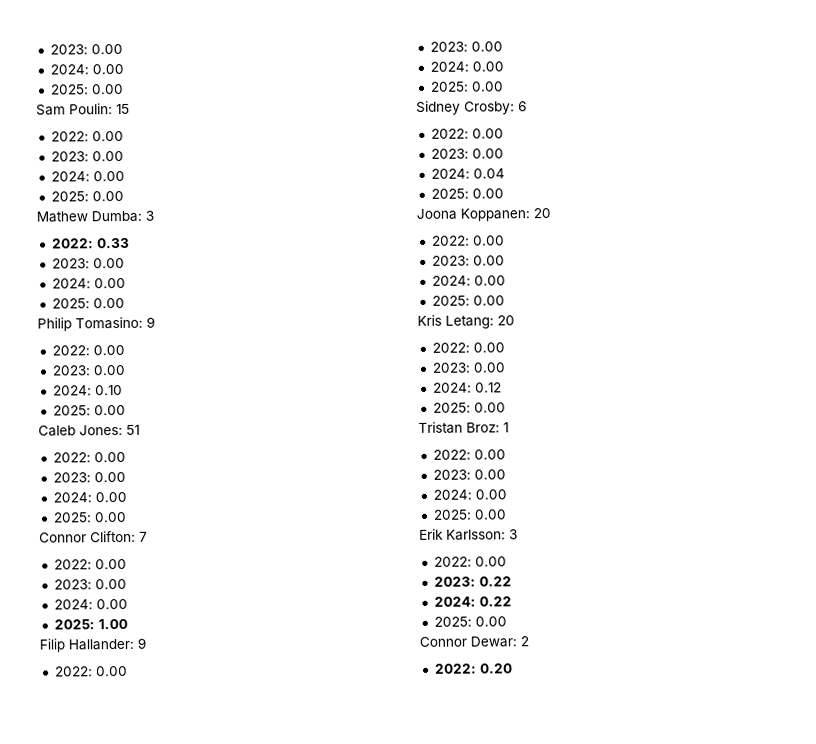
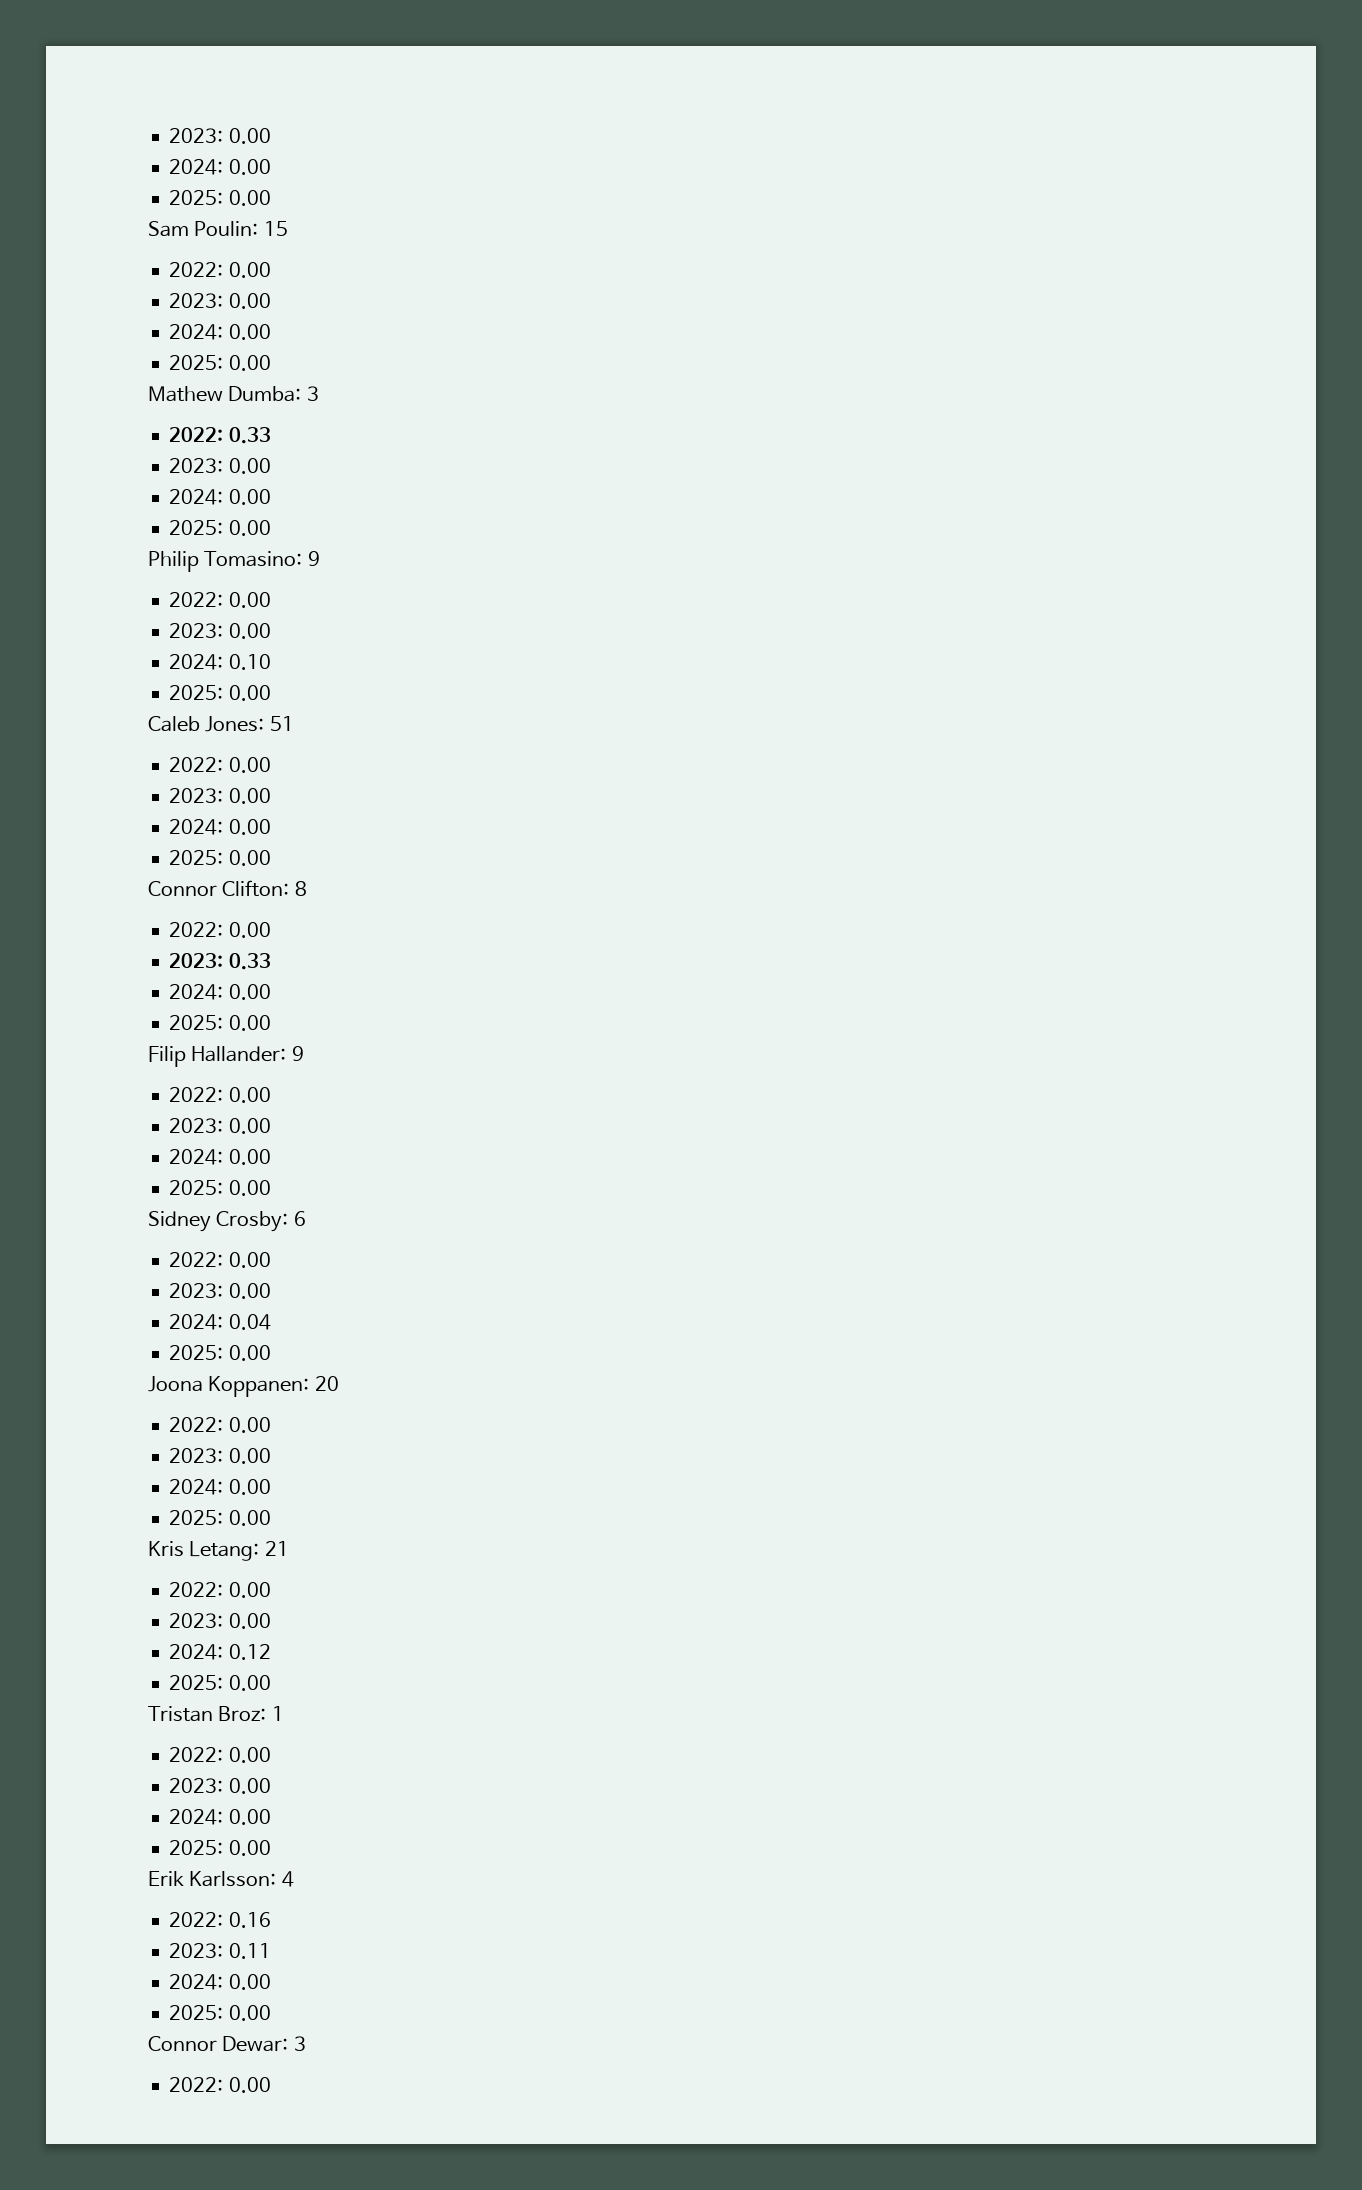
[139,531,148,542] [53,558,127,570] [53,578,127,590] [53,598,128,610] [53,618,128,630] 7 // 2022: 0.00 // 2023: 0.00 // 2024: 0.00 // 2025: 1.00 -> [294,881,307,896] [169,922,271,938] [169,953,271,970] [169,984,271,1000] [169,1015,271,1031] 8 // 2022: 0.00 // 2023: 0.33 // 2024: 0.00 // 2025: 0.00
[497,315,515,326] 20 -> [264,1541,289,1556] 21
[509,529,518,540] [433,556,507,567] [433,576,512,587] [433,596,512,607] 3 // 2022: 0.00 // 2023: 0.22 // 2024: 0.22 -> [281,1871,294,1887] [169,1912,271,1928] [169,1943,271,1959] [169,1974,271,1990] 4 // 2022: 0.16 // 2023: 0.11 // 2024: 0.00
[520,636,529,647] [434,663,513,674] 2 // 2022: 0.20 -> [293,2036,306,2051] [169,2077,271,2093] 3 // 2022: 0.00

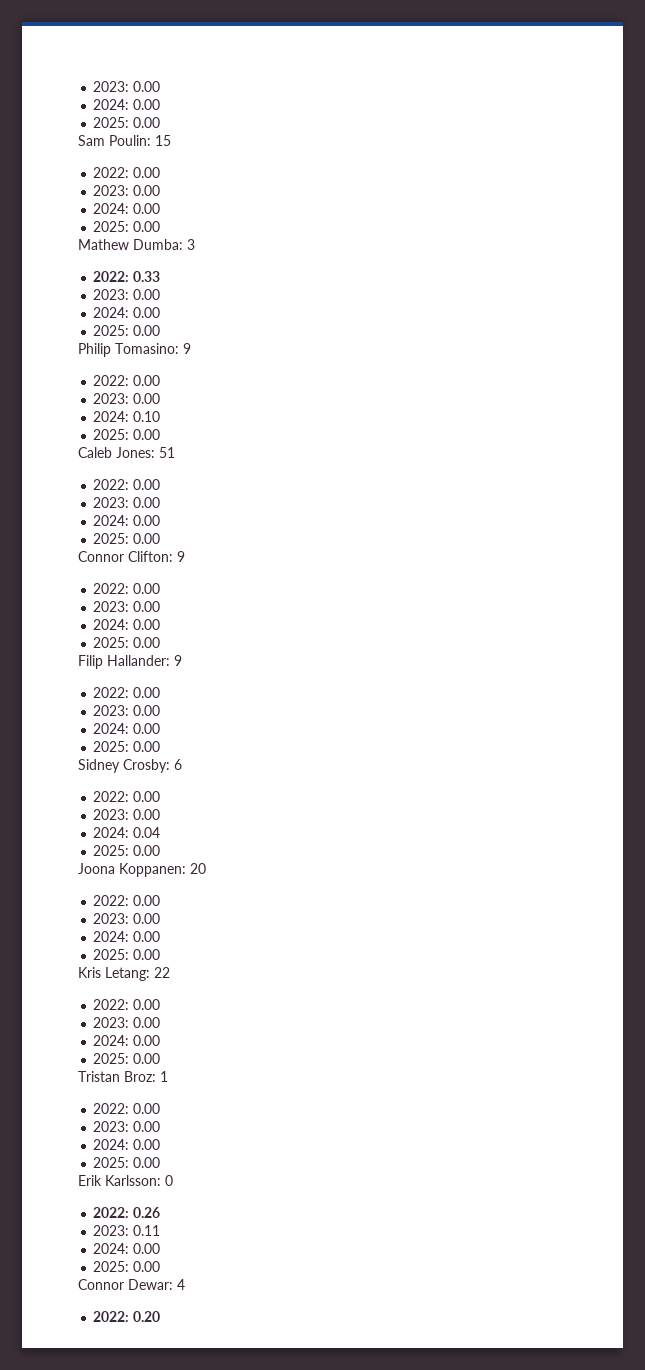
[294,881,307,896] [169,922,271,938] [169,953,271,970] 8 // 2022: 0.00 // 2023: 0.33 -> [177,551,185,562] [93,583,161,594] [93,601,161,612] 9 // 2022: 0.00 // 2023: 0.00
[264,1541,289,1556] [169,1582,271,1598] [169,1613,271,1629] [169,1644,271,1660] 21 // 2022: 0.00 // 2023: 0.00 // 2024: 0.12 -> [154,967,170,978] [93,999,161,1010] [93,1017,161,1028] [93,1035,161,1046] 22 // 2022: 0.00 // 2023: 0.00 // 2024: 0.00
[281,1871,294,1887] [169,1912,271,1928] 4 // 2022: 0.16 -> [165,1175,173,1186] [93,1207,161,1218] 0 // 2022: 0.26
[293,2036,306,2051] [169,2077,271,2093] 3 // 2022: 0.00 -> [177,1279,185,1290] [93,1311,161,1322] 4 // 2022: 0.20

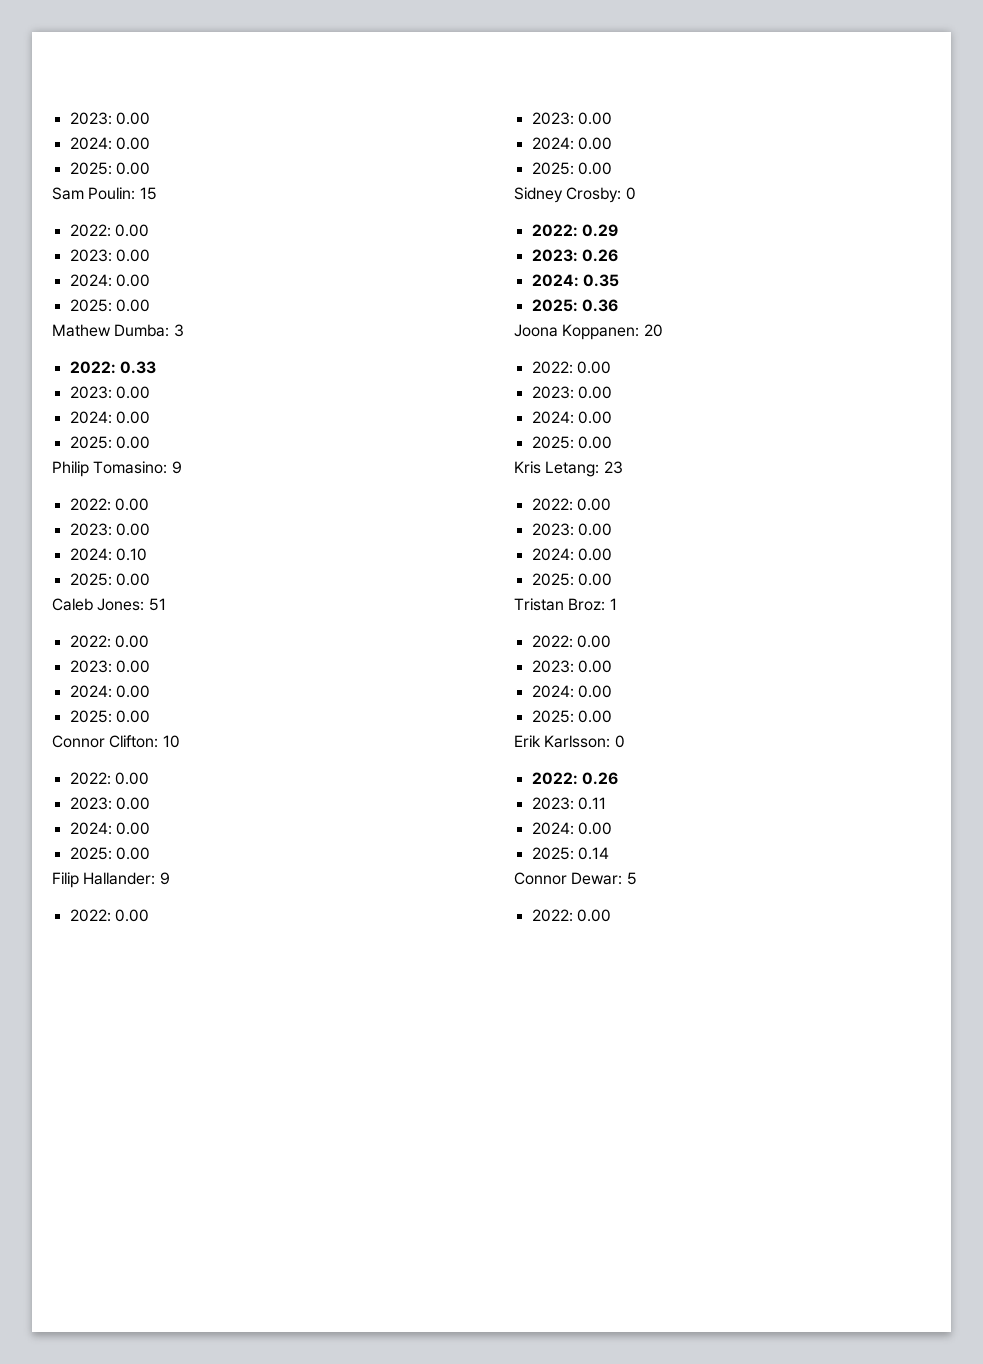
[177,551,185,562] 9 -> [162,735,180,748] 10
[174,759,182,770] [93,791,161,802] [93,809,161,820] [93,827,161,838] [93,845,161,856] 6 // 2022: 0.00 // 2023: 0.00 // 2024: 0.04 // 2025: 0.00 -> [625,187,636,200] [531,224,618,237] [531,249,618,262] [531,274,619,287] [531,299,618,312] 0 // 2022: 0.29 // 2023: 0.26 // 2024: 0.35 // 2025: 0.36
[154,967,170,978] 22 -> [603,461,623,474] 23
[133,1261,161,1272] 0.00 -> [577,847,609,860] 0.14
[177,1279,185,1290] [93,1311,161,1322] 4 // 2022: 0.20 -> [626,872,637,885] [531,909,611,922] 5 // 2022: 0.00

